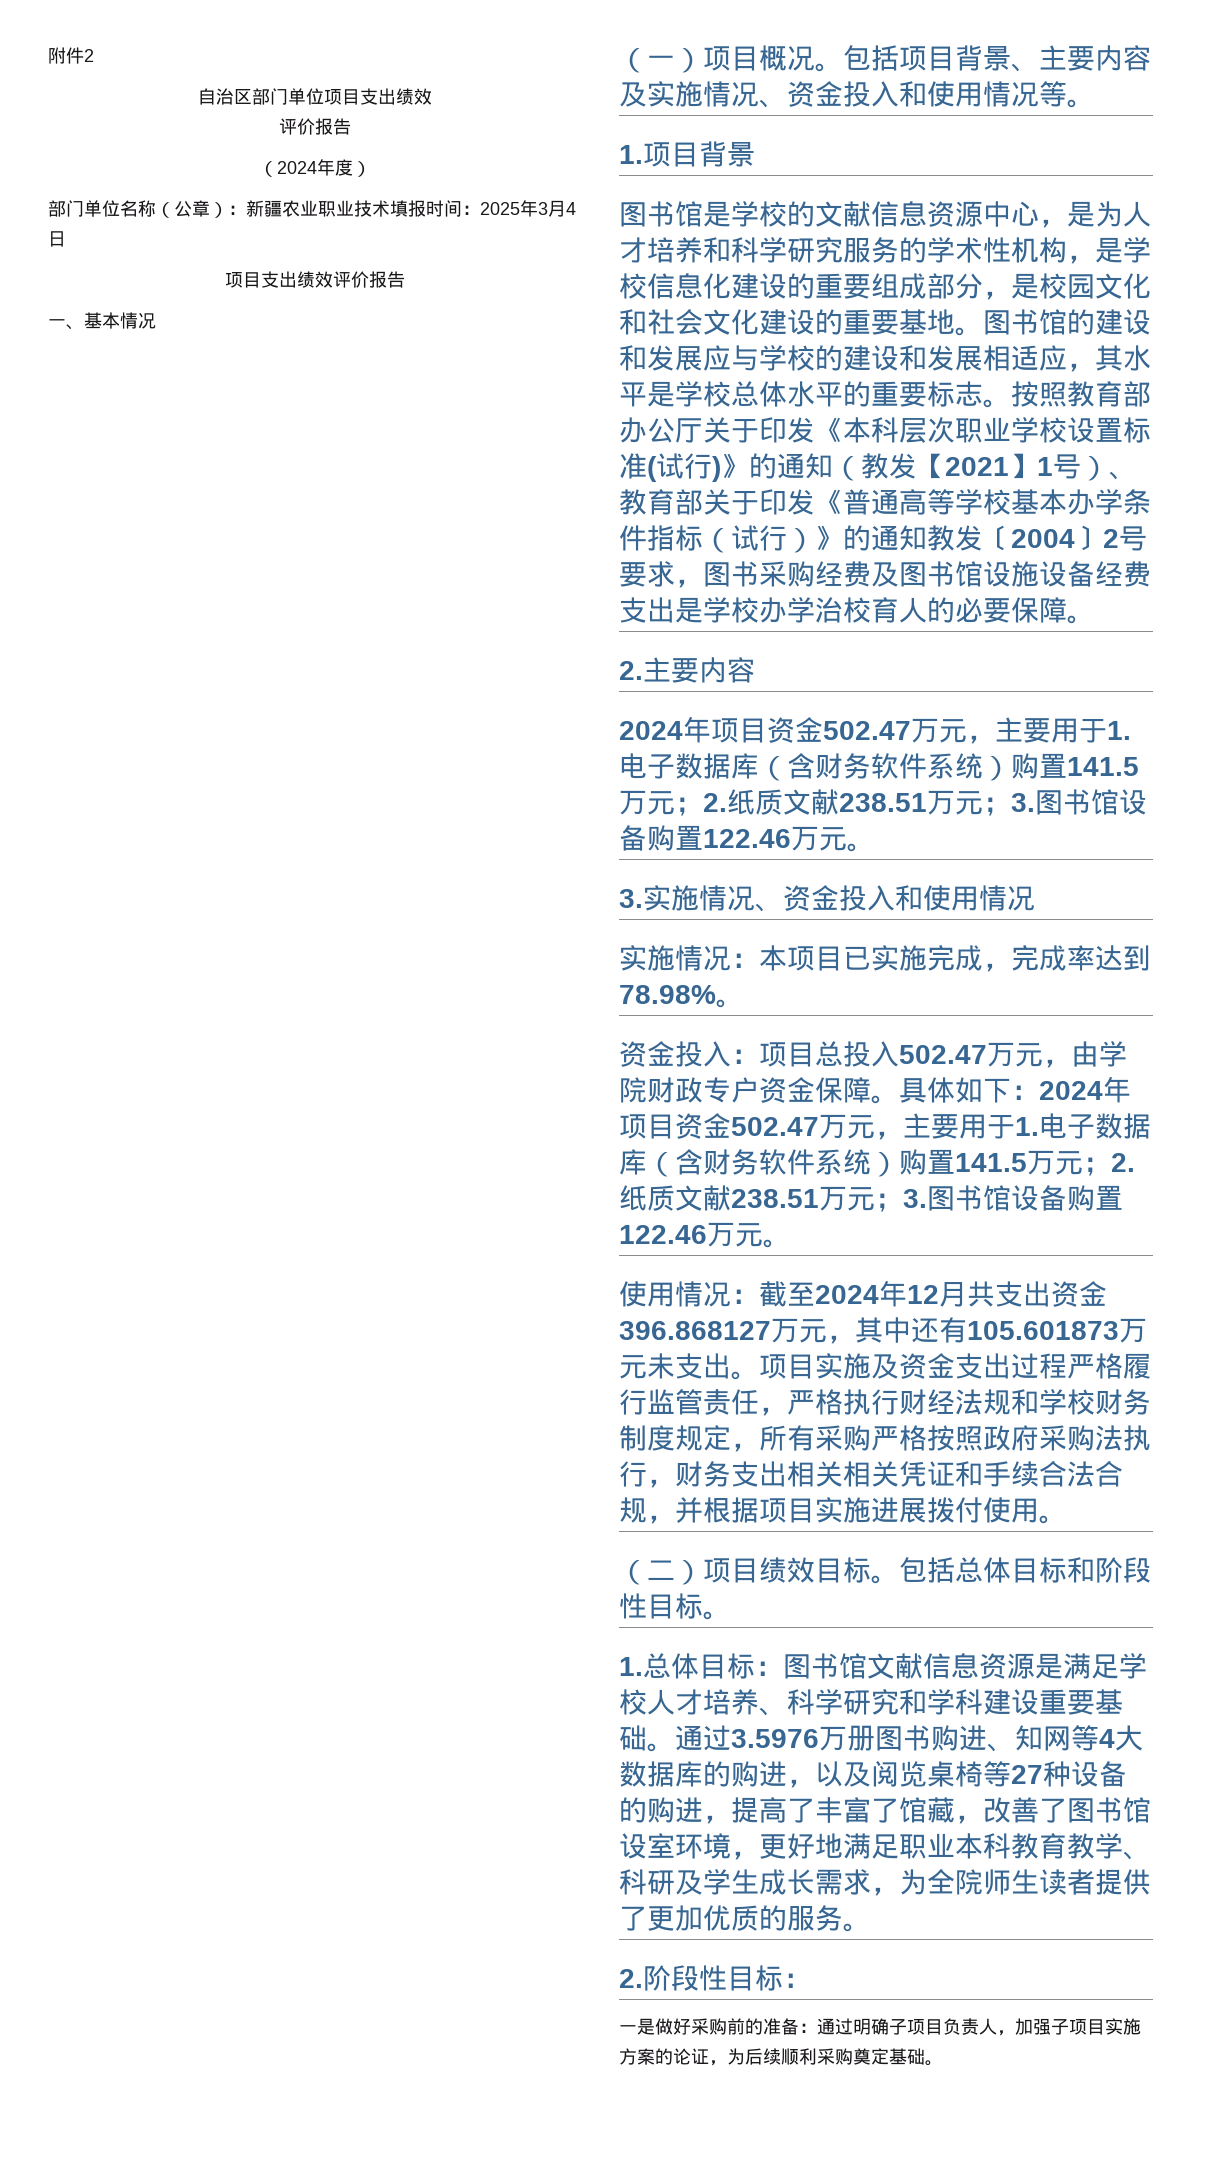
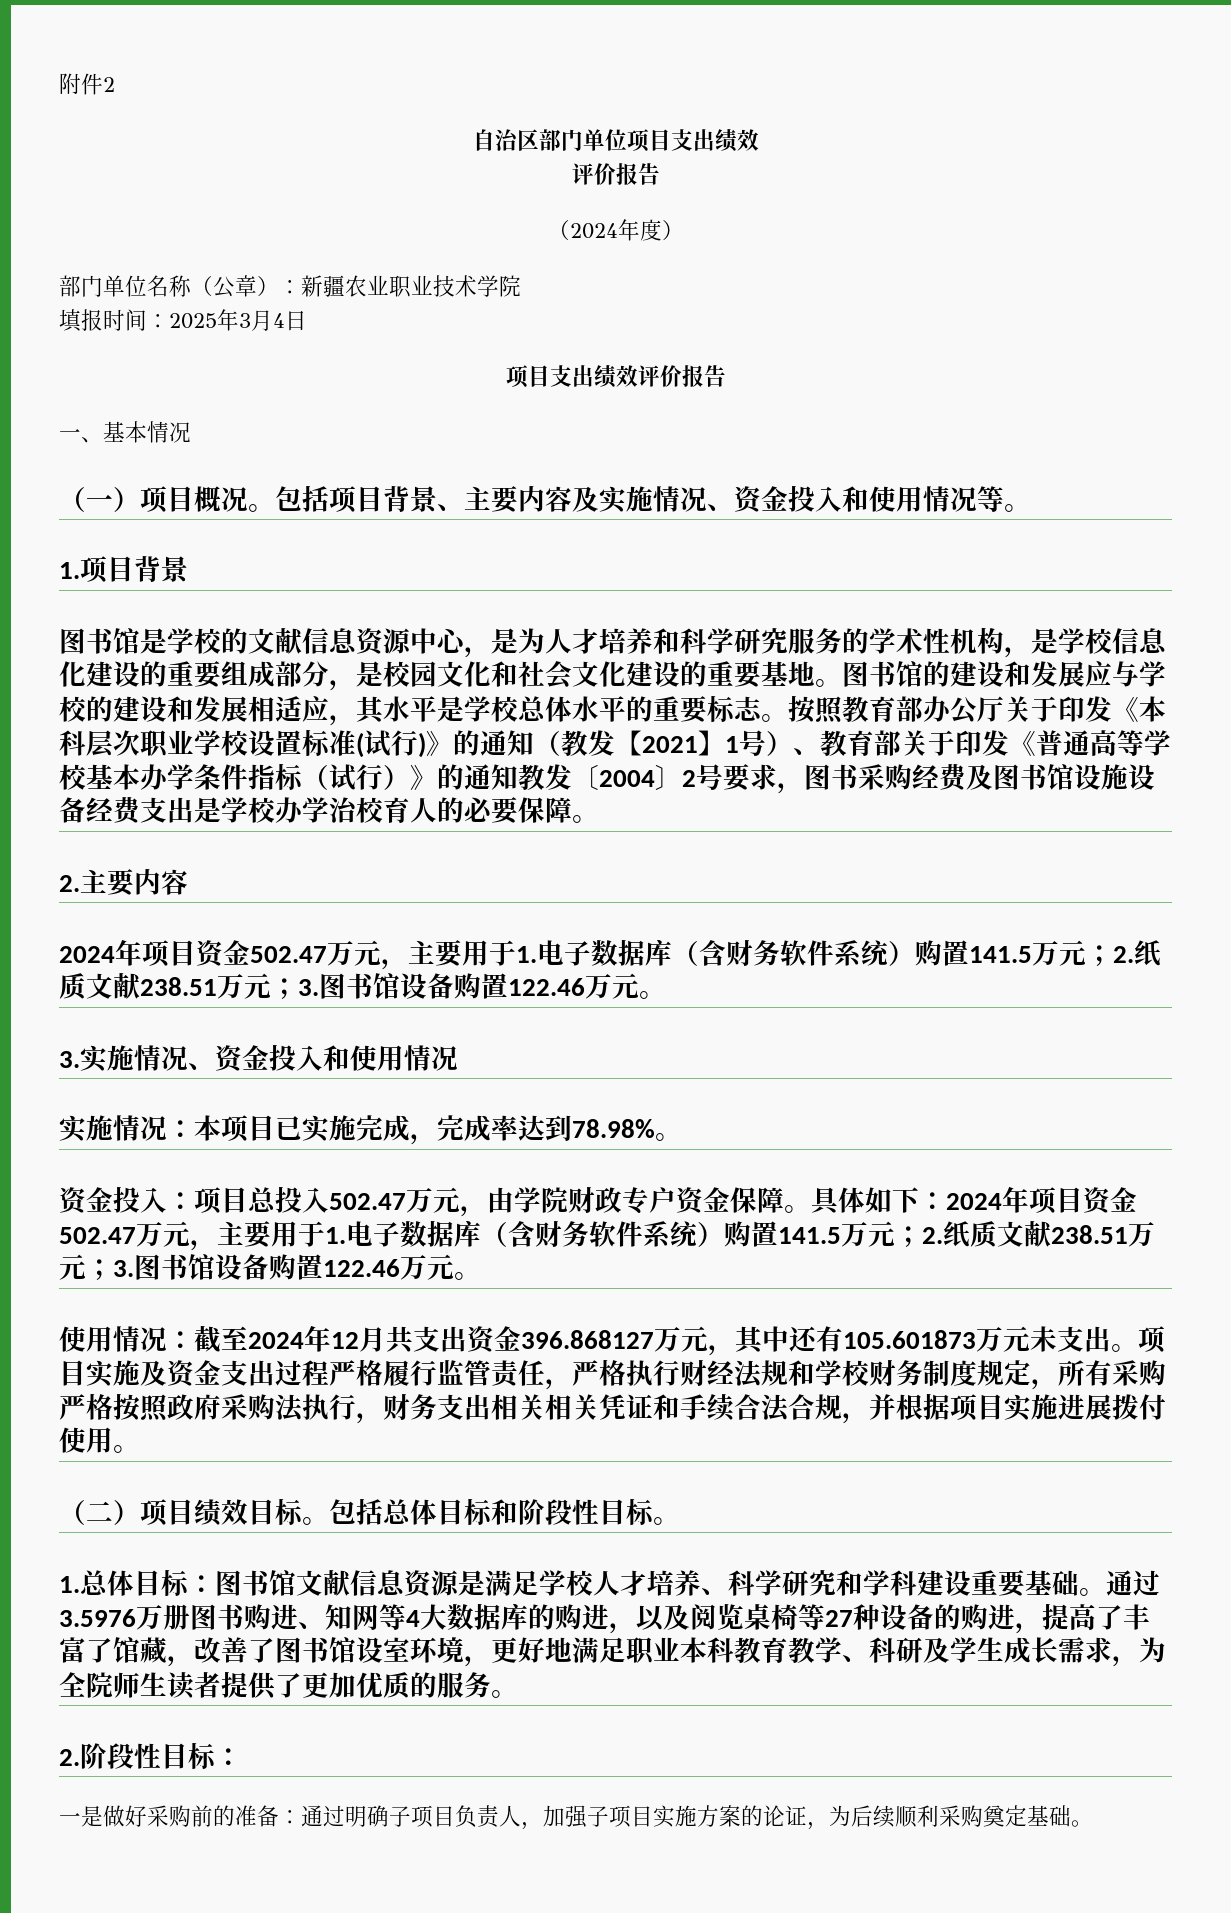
(390, 208) none -> [477,275,521,297] 学院 //

